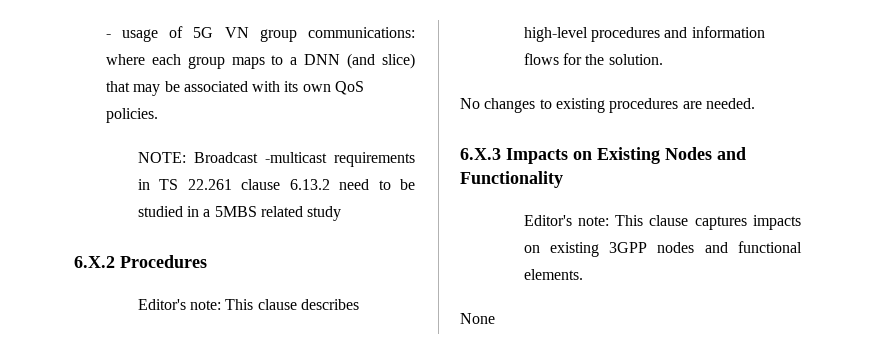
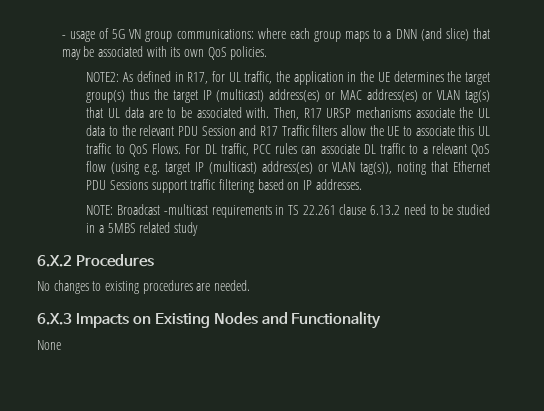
(158, 115) none -> [86,71,491,85] [86,89,490,103] [86,107,491,120] [86,125,490,136] [86,143,490,157] [86,161,490,175] [86,179,362,193] // NOTE2: As defined in R17, for UL traffic, the application in the UE determines the target group(s) thus the target IP (multicast) address(es) or MAC address(es) or VLAN tag(s) that UL data are to be associated with. Then, R17 URSP mechanisms associate the UL data to the relevant PDU Session and R17 Traffic filters allow the UE to associate this UL traffic to QoS Flows. For DL traffic, PCC rules can associate DL traffic to a relevant QoS flow (using e.g. target IP (multicast) address(es) or VLAN tag(s)), noting that Ethernet PDU Sessions support traffic filtering based on IP addresses.
[137,299,360,310] [523,26,765,42] [523,53,663,65] // Editor's note: This clause describes high-level procedures and information flows for the solution. -> (154, 260) none
[523,215,801,230] [523,241,802,257] [523,269,583,280] // Editor's note: This clause captures impacts on existing 3GPP nodes and functional elements. -> (382, 320) none

